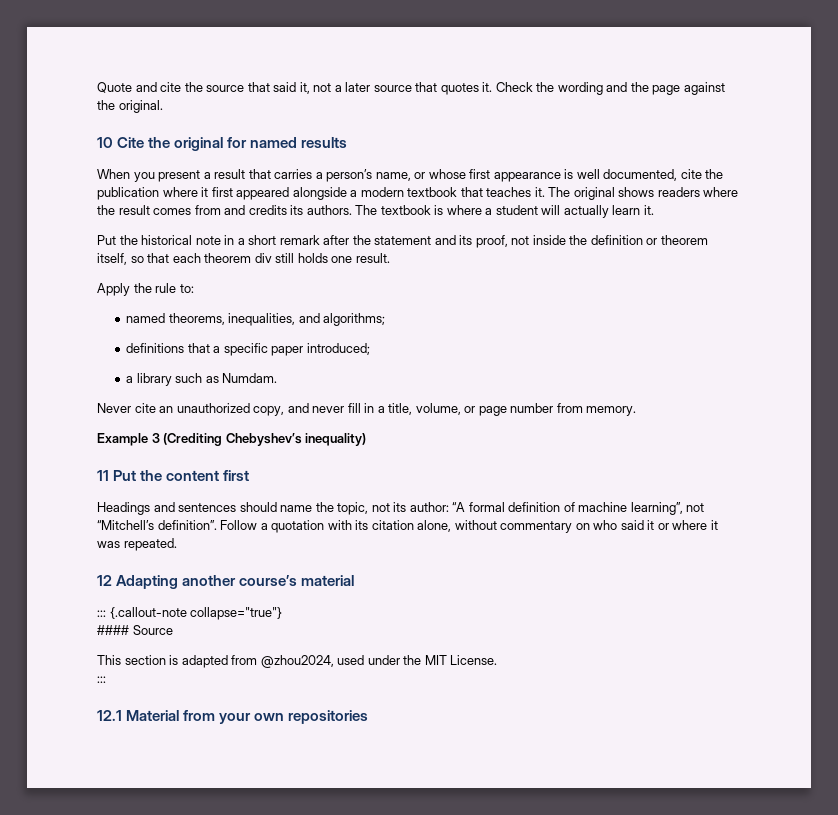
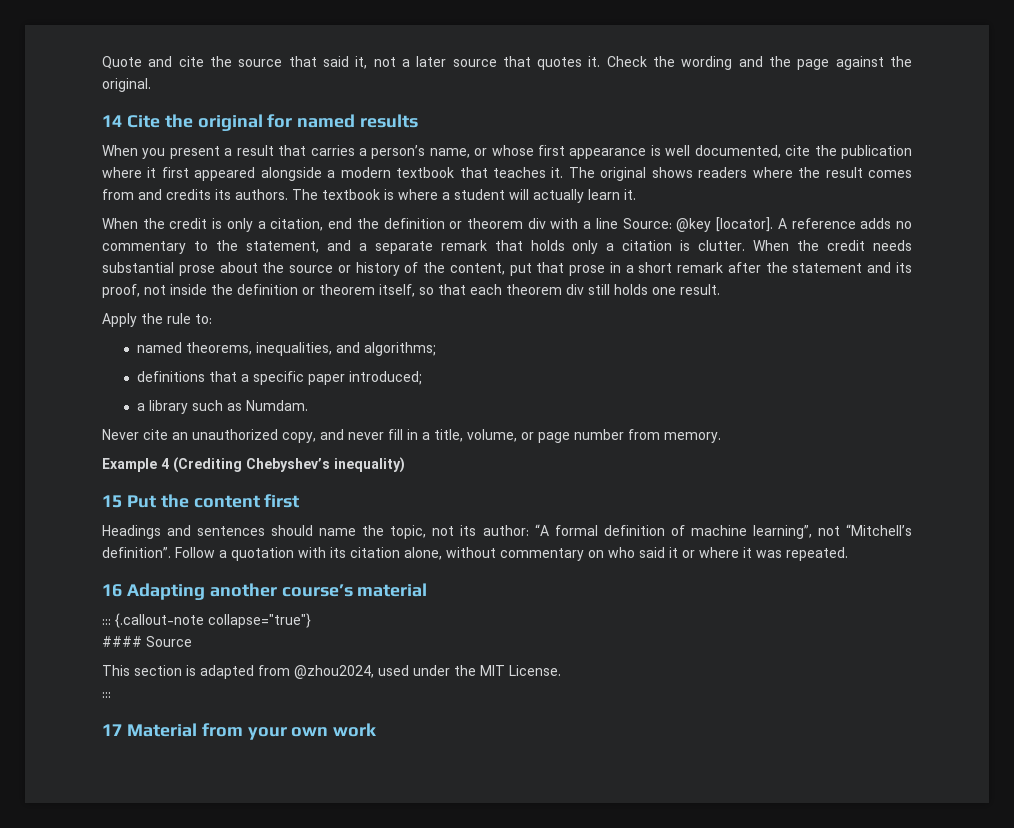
[97,137,113,148] 10 -> [102,115,122,127] 14
[97,235,221,245] Put the historical note -> [102,217,913,232] [102,240,913,254] [102,262,606,276] When the credit is only a citation, end the definition or theorem div with a line Source: @key [locator]. A reference adds no commentary to the statement, and a separate remark that holds only a citation is clutter. When the credit needs substantial prose about the source or history of the content, put that prose
[151,433,160,443] 3 -> [161,458,169,469] 4
[97,470,109,481] 11 -> [102,495,122,508] 15
[97,575,112,586] 12 -> [102,584,122,597] 16
[97,710,122,721] 12.1 -> [102,724,122,736] 17
[288,710,369,724] repositories -> [333,723,377,737] work

